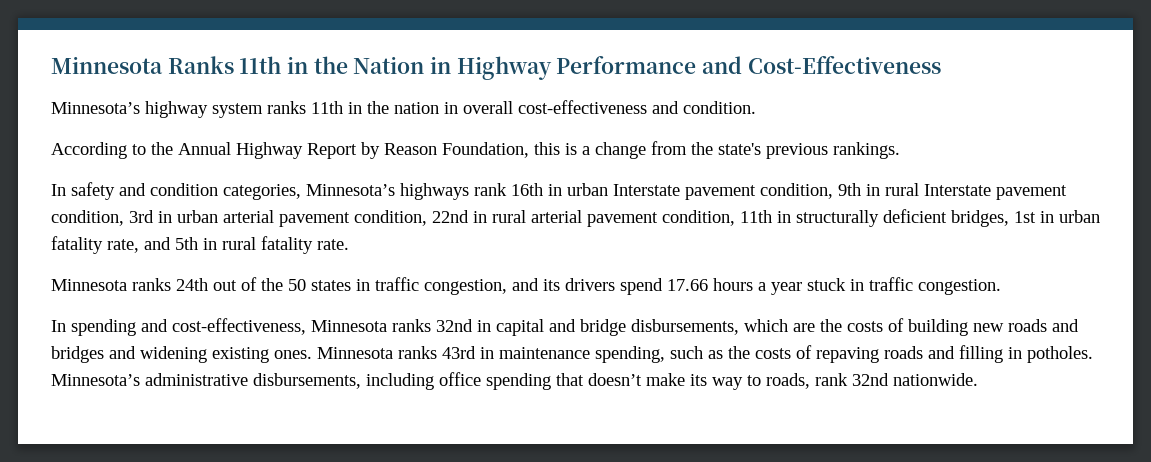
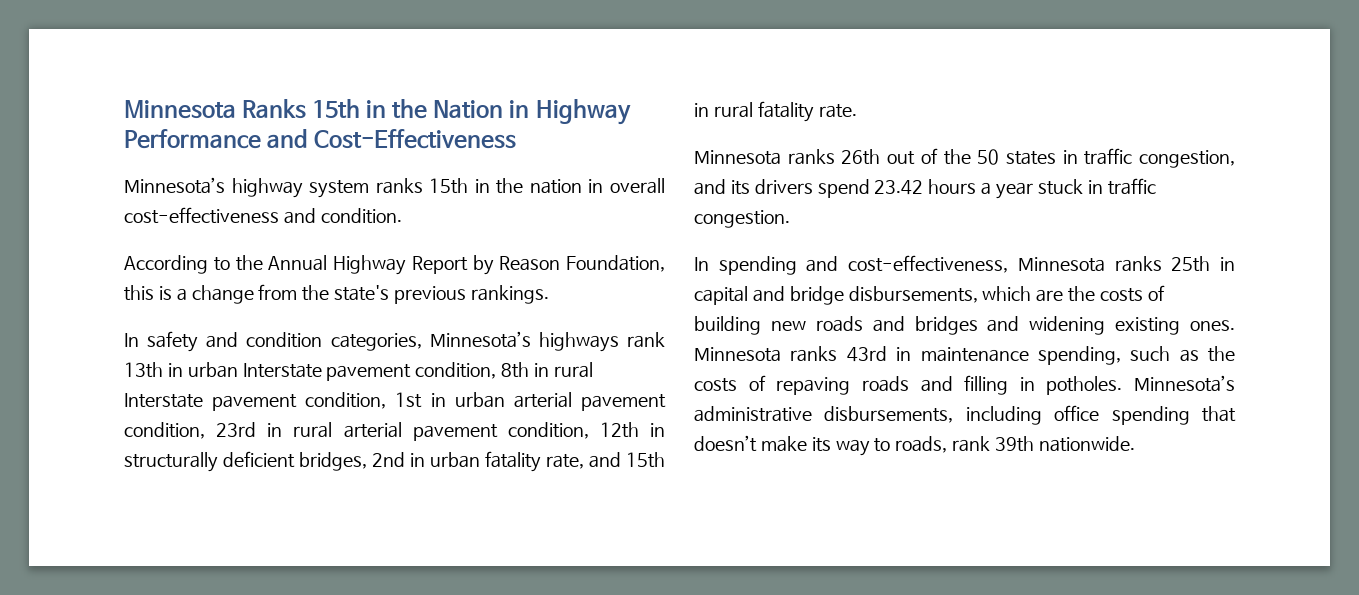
[239,56,282,74] 11th -> [312,99,361,118] 15th
[311,101,343,114] 11th -> [429,178,469,194] 15th
[511,183,543,196] 16th -> [124,362,163,378] 13th
[838,183,861,196] 9th -> [501,362,530,378] 8th
[129,210,154,223] 3rd -> [395,392,423,408] 1st
[432,210,469,223] 22nd -> [216,422,257,437] 23rd
[740,210,772,223] 11th -> [599,422,639,438] 12th
[1014,211,1036,223] 1st -> [372,452,406,467] 2nd
[175,237,198,250] 5th -> [626,452,665,468] 15th
[176,278,208,291] 24th -> [841,149,881,165] 26th
[667,279,708,291] 17.66 -> [874,180,924,195] 23.42
[436,319,473,332] 32nd -> [1171,256,1211,272] 25th
[852,373,889,386] 32nd -> [995,436,1035,452] 39th

